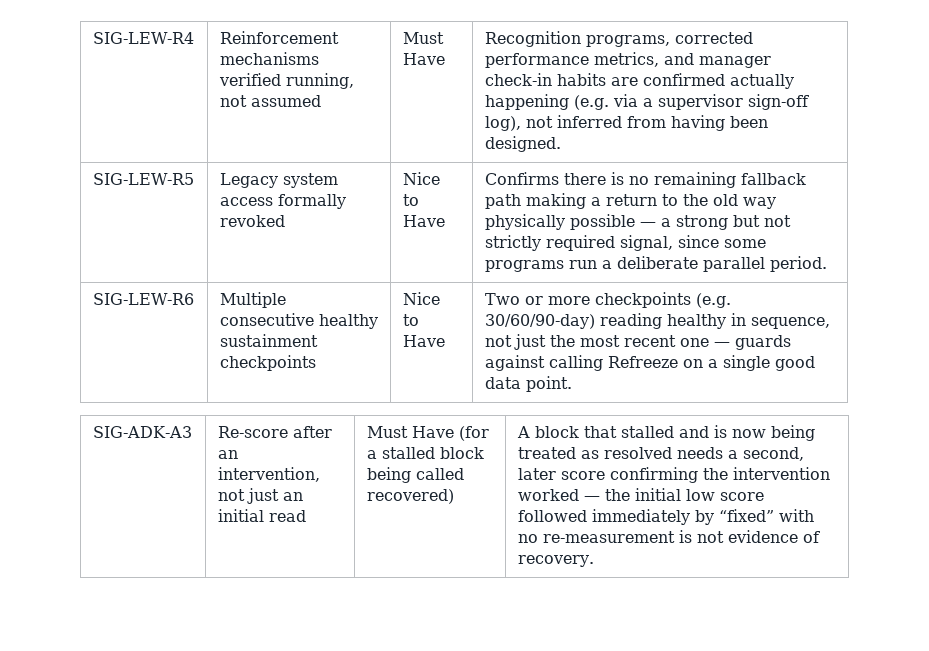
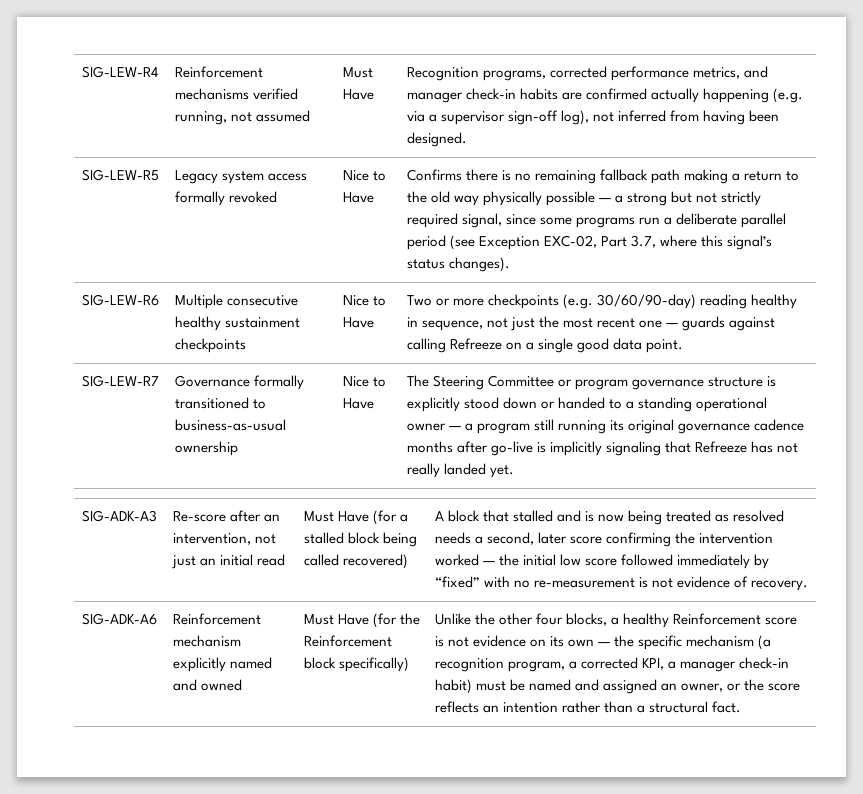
[769,256,827,272] period. -> [406,235,773,250] [406,257,510,272] period (see Exception EXC-02, Part 3.7, where this signal’s status changes).
(572, 384) none -> [81,375,159,387] [174,375,304,390] [174,397,266,409] [174,419,286,431] [174,441,238,456] [342,376,386,387] [342,398,374,409] [406,375,777,390] [406,397,768,412] [406,419,805,434] [406,441,799,456] [406,463,514,478] // SIG-LEW-R7 | Governance formally transitioned to business-as-usual ownership | Nice to Have | The Steering Committee or program governance structure is explicitly stood down or handed to a standing operational owner — a program still running its original governance cadence months after go-live is implicitly signaling that Refreeze has not really landed yet.
(594, 561) none -> [81,613,157,625] [172,613,261,625] [172,635,241,647] [172,657,272,672] [172,679,242,691] [303,613,420,628] [303,635,392,647] [303,657,409,672] [434,613,798,628] [434,635,772,650] [434,657,790,672] [434,679,801,694] [434,701,742,713] // SIG-ADK-A6 | Reinforcement mechanism explicitly named and owned | Must Have (for the Reinforcement block specifically) | Unlike the other four blocks, a healthy Reinforcement score is not evidence on its own — the specific mechanism (a recognition program, a corrected KPI, a manager check-in habit) must be named and assigned an owner, or the score reflects an intention rather than a structural fact.

